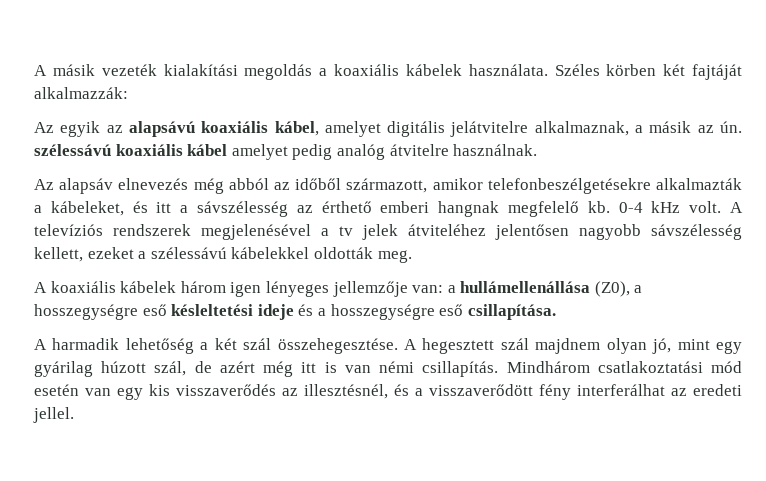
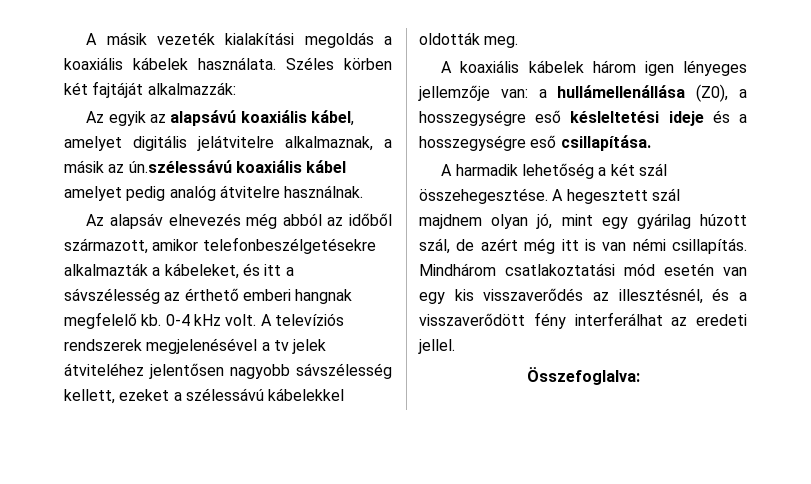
[719,121,742,133] [34,144,111,156] ún. szélessávú -> [128,160,232,173] ún.szélessávú
(74, 415) none -> [526,367,640,385] // Összefoglalva:

